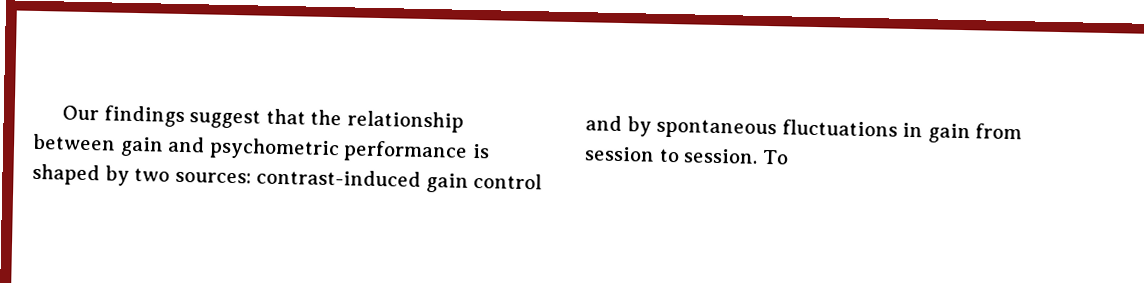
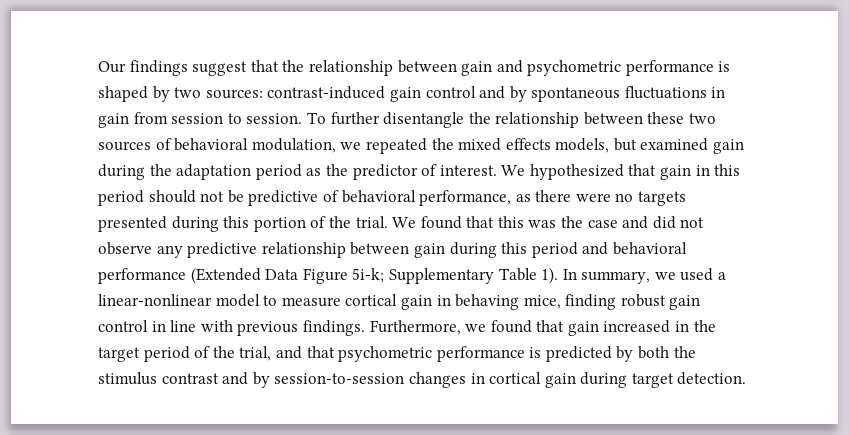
(789, 157) none -> [330,112,717,128] [98,138,745,154] [98,164,741,180] [98,190,687,206] [98,216,705,232] [98,242,687,258] [98,267,727,284] [98,294,701,310] [98,320,716,336] [98,346,696,362] [98,372,747,388] further disentangle the relationship between these two sources of behavioral modulation, we repeated the mixed effects models, but examined gain during the adaptation period as the predictor of interest. We hypothesized that gain in this period should not be predictive of behavioral performance, as there were no targets presented during this portion of the trial. We found that this was the case and did not observe any predictive relationship between gain during this period and behavioral performance (Extended Data Figure 5i-k; Supplementary Table 1). In summary, we used a linear-nonlinear model to measure cortical gain in behaving mice, finding robust gain control in line with previous findings. Furthermore, we found that gain increased in the target period of the trial, and that psychometric performance is predicted by both the stimulus contrast and by session-to-session changes in cortical gain during target detection.

